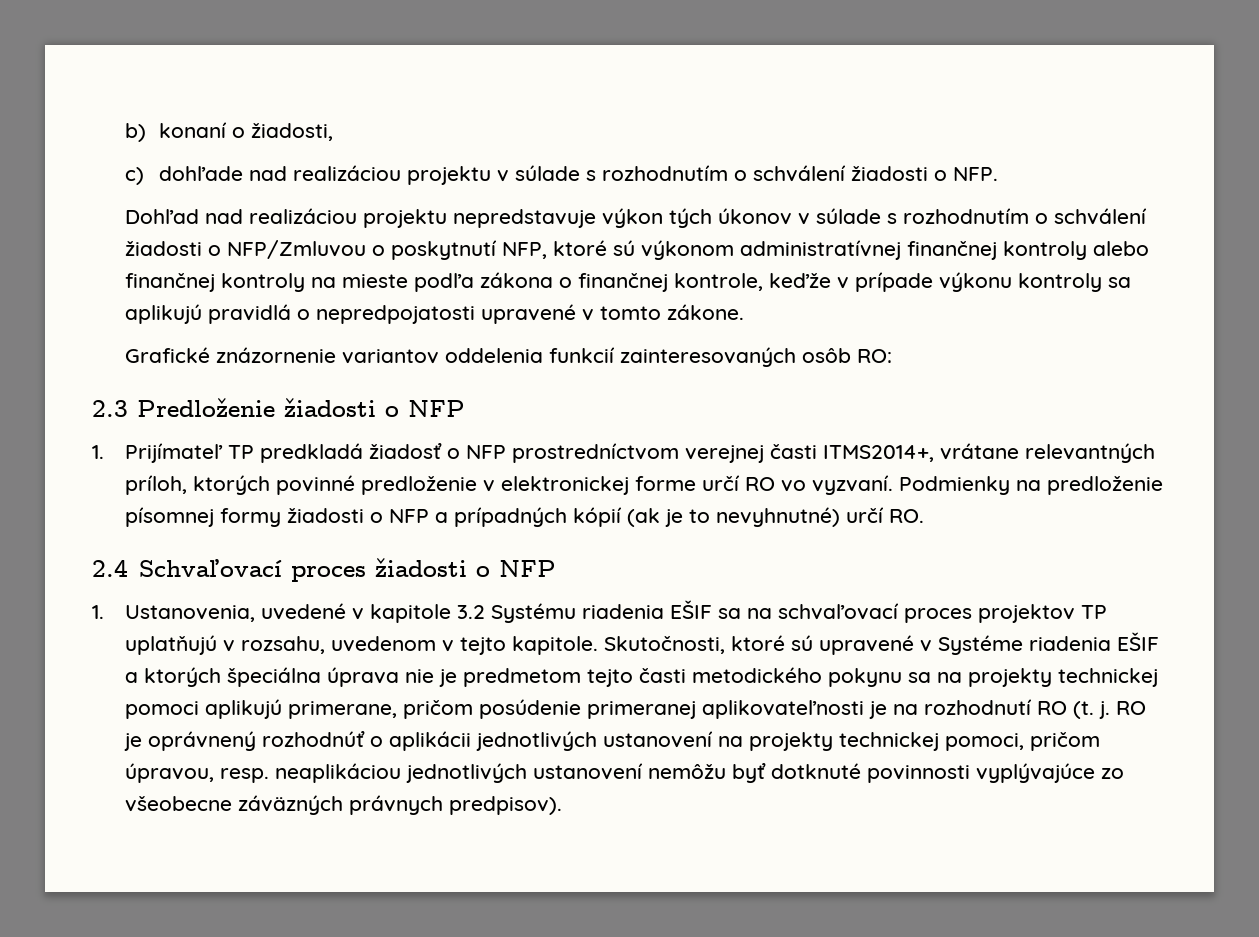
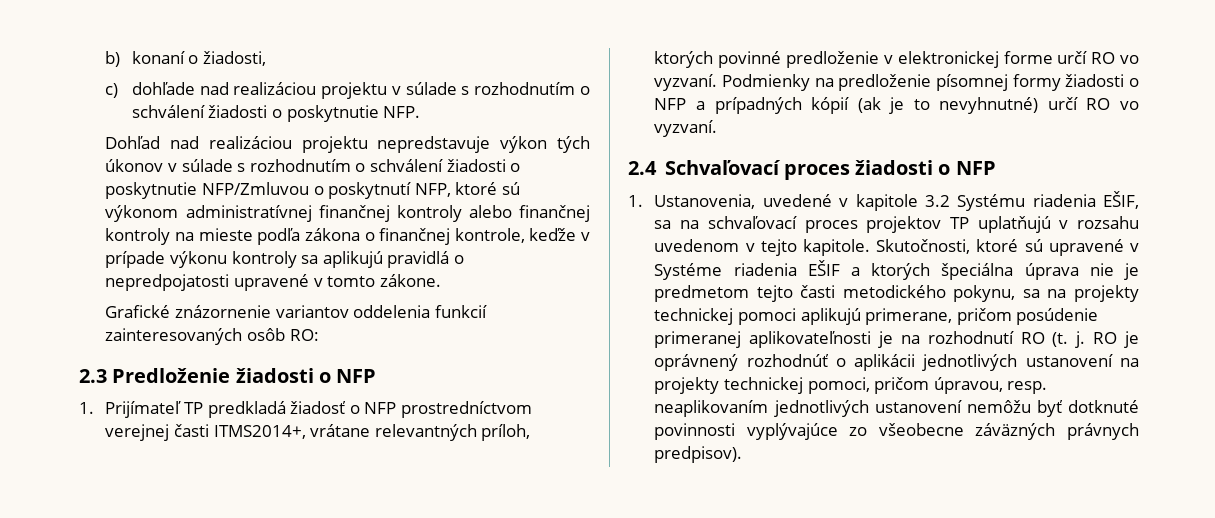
(947, 175) none -> [286,105,379,122] poskytnutie
(222, 250) none -> [105,182,198,199] poskytnutie
[889,509,925,523] RO. -> [1086,98,1139,110] [654,120,718,137] RO vo vyzvaní.
[670,600,713,619] EŠIF -> [1103,191,1140,209] EŠIF,
[241,636,326,654] rozsahu, -> [1077,216,1139,229] rozsahu
[828,668,903,687] pokynu -> [953,285,1016,302] pokynu,
[275,763,402,783] neaplikáciou -> [654,400,769,417] neaplikovaním

